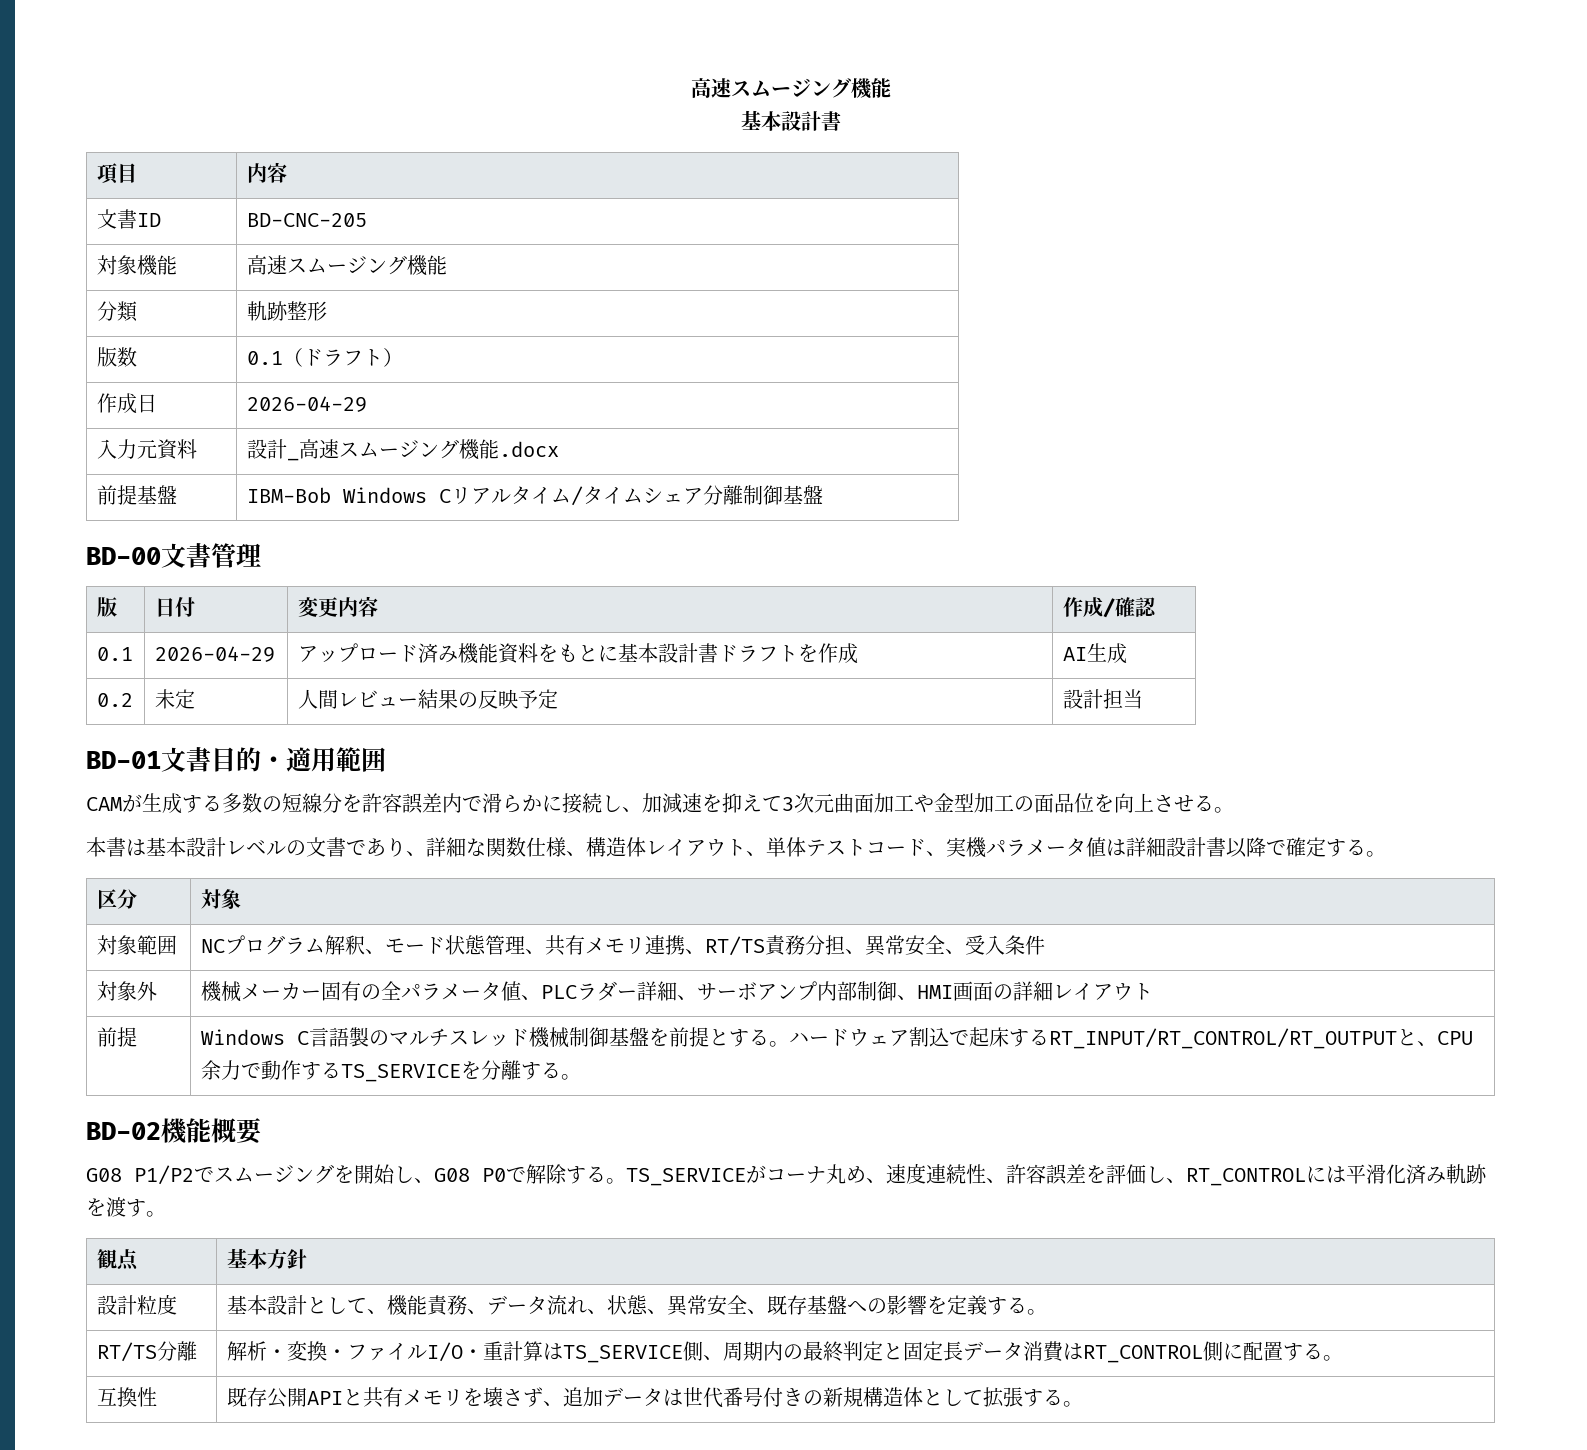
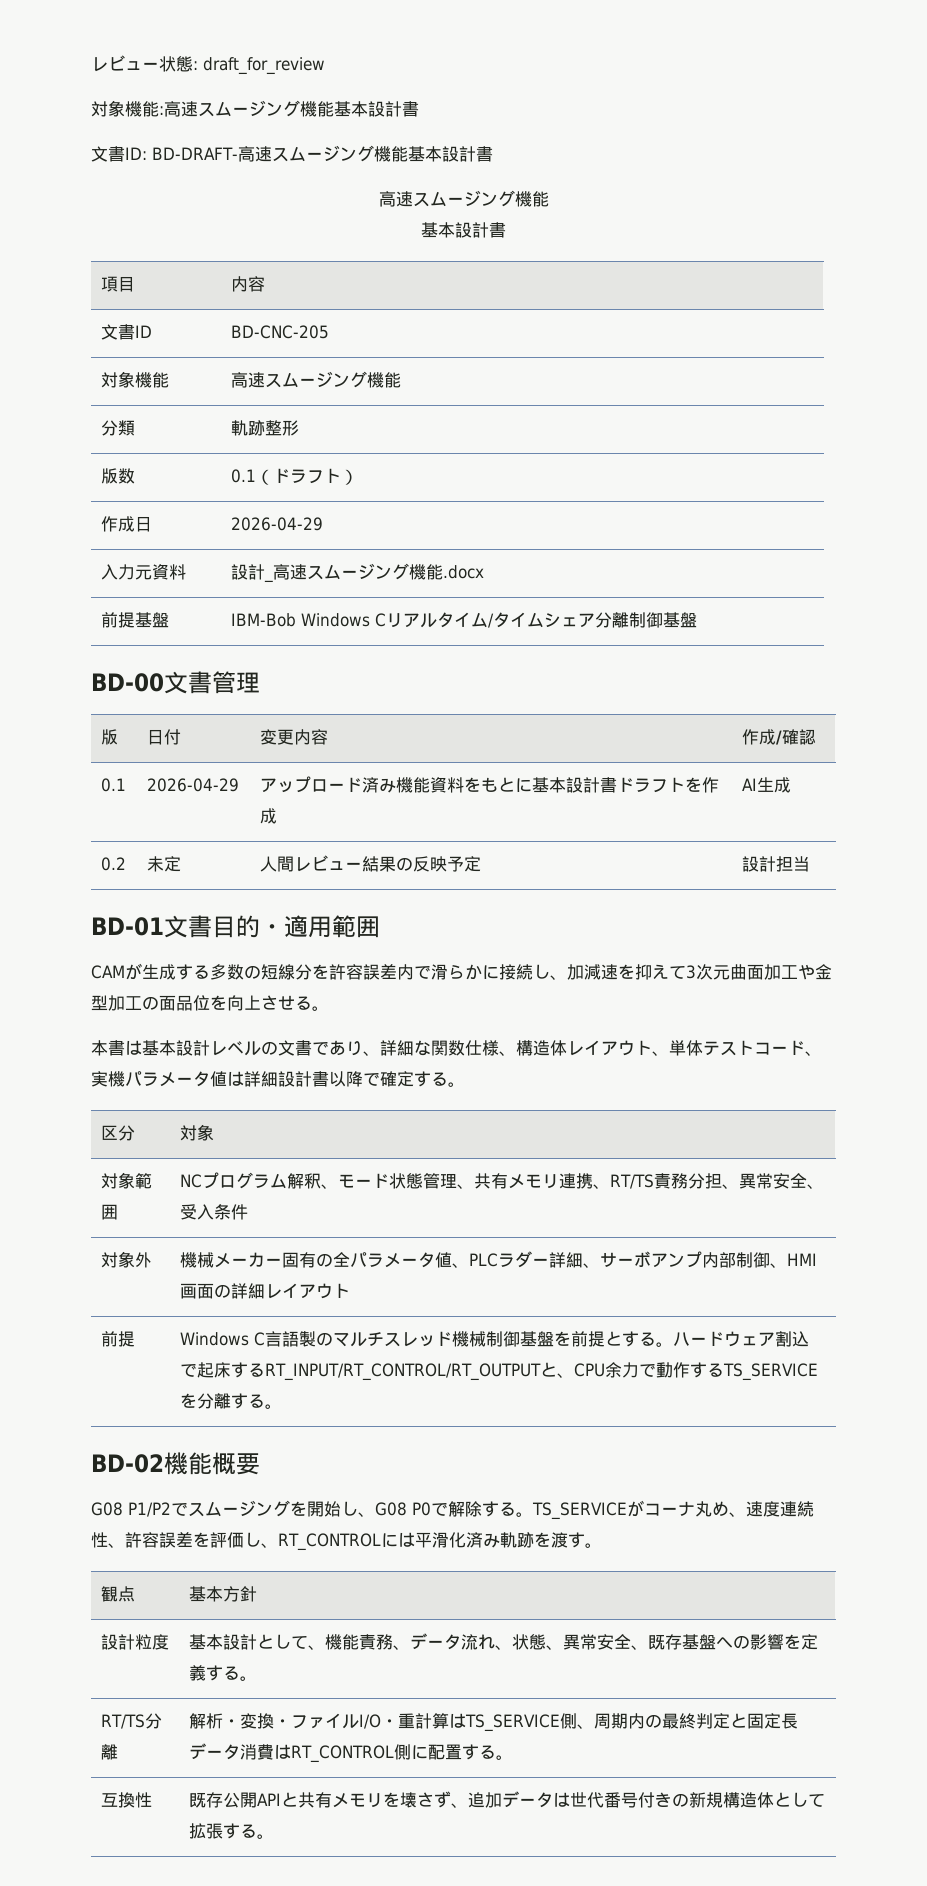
(690, 88) none -> [91,55,325,75] [91,100,419,117] [91,145,493,162] レビュー状態: draft_for_review // 対象機能:高速スムージング機能基本設計書 // 文書ID: BD-DRAFT-高速スムージング機能基本設計書 //

